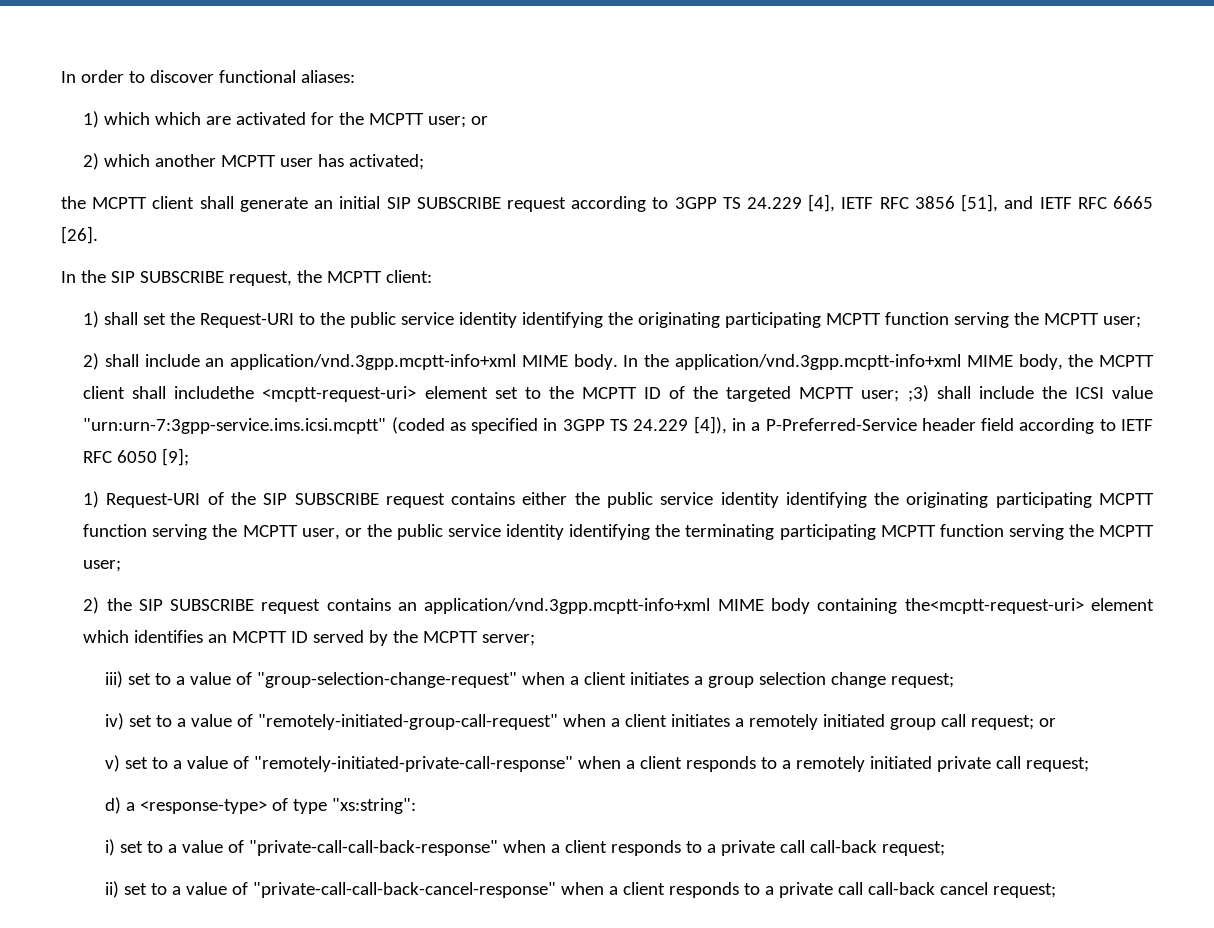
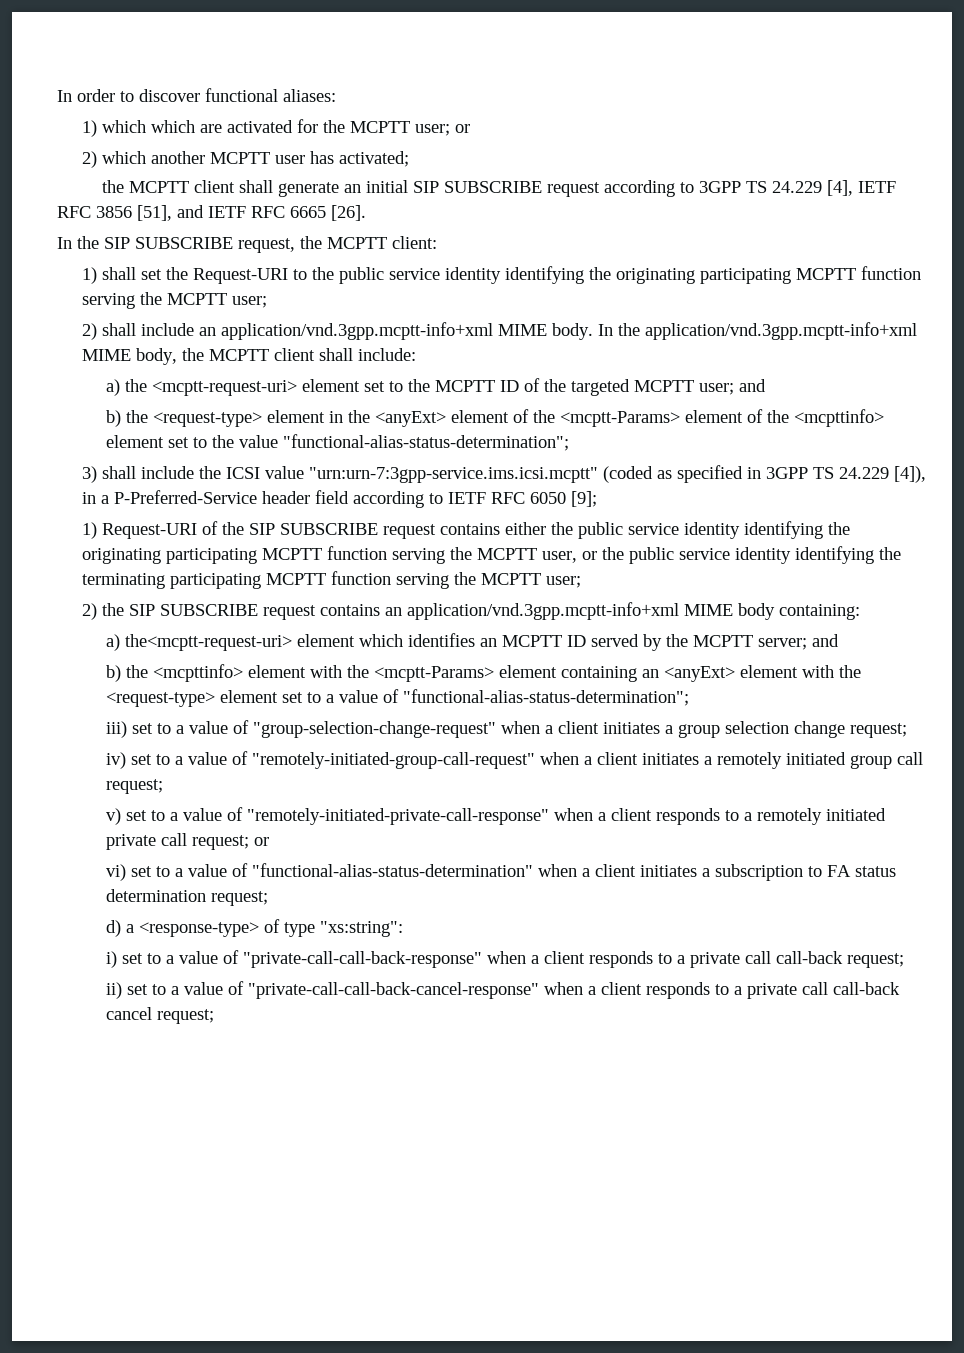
[174,386,255,399] includethe -> [357,348,416,361] [106,379,148,396] include: // a) the
[907,385,929,402] ;3) -> [739,379,767,392] [106,409,885,427] [106,434,570,451] [81,466,97,483] and // b) the <request-type> element in the <anyExt> element of the <mcptt-Params> element of the <mcpttinfo> element set to the value "functional-alias-status-determination"; // 3)
[817,598,898,614] containing -> [778,604,860,620] [106,634,121,651] containing: // a)
(536, 640) none -> [812,634,840,647] [106,664,862,682] [106,689,690,707] and // b) the <mcpttinfo> element with the <mcptt-Params> element containing an <anyExt> element with the <request-type> element set to a value of "functional-alias-status-determination";
[1039,718,1057,727] or -> (164, 786) none
(1090, 764) none -> [254,837,270,846] [106,863,897,881] [106,889,269,906] or // vi) set to a value of "functional-alias-status-determination" when a client initiates a subscription to FA status determination request;

